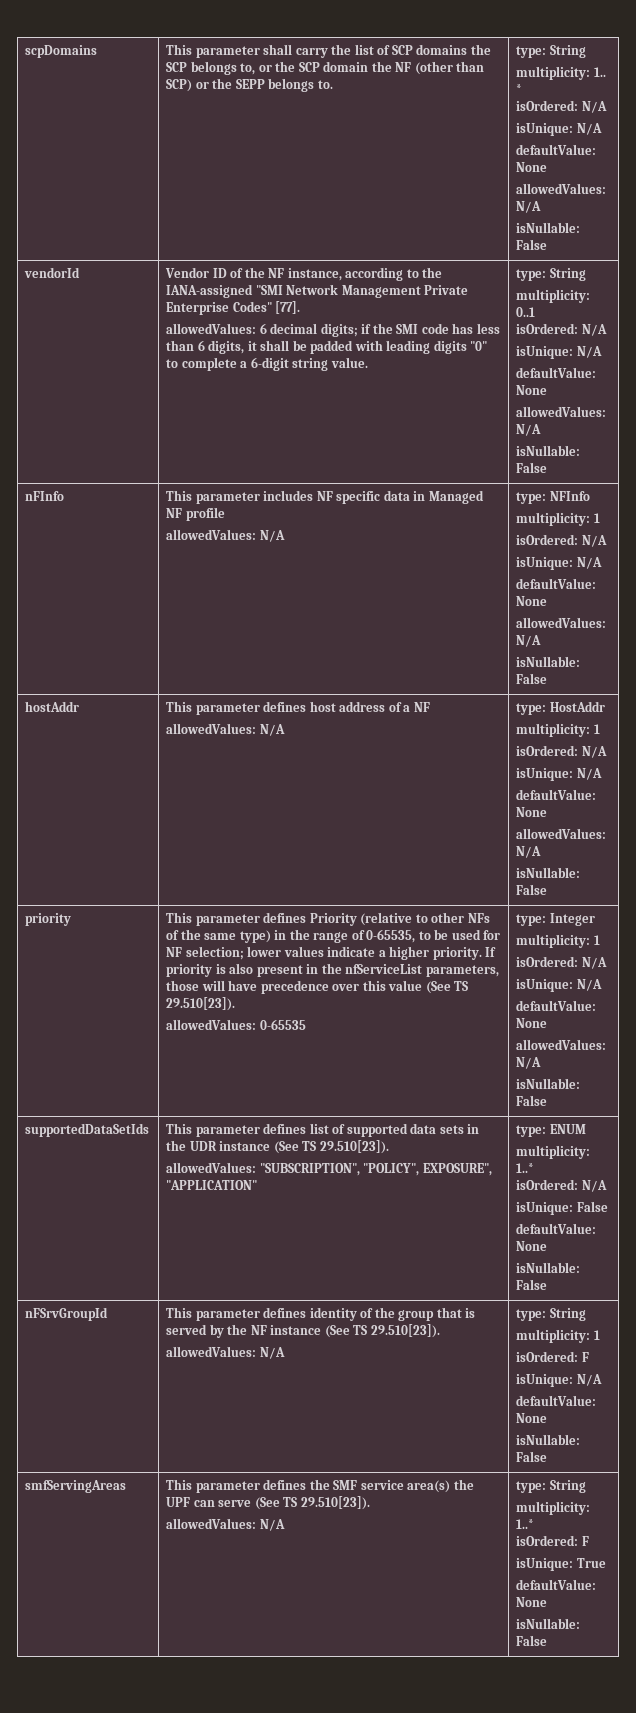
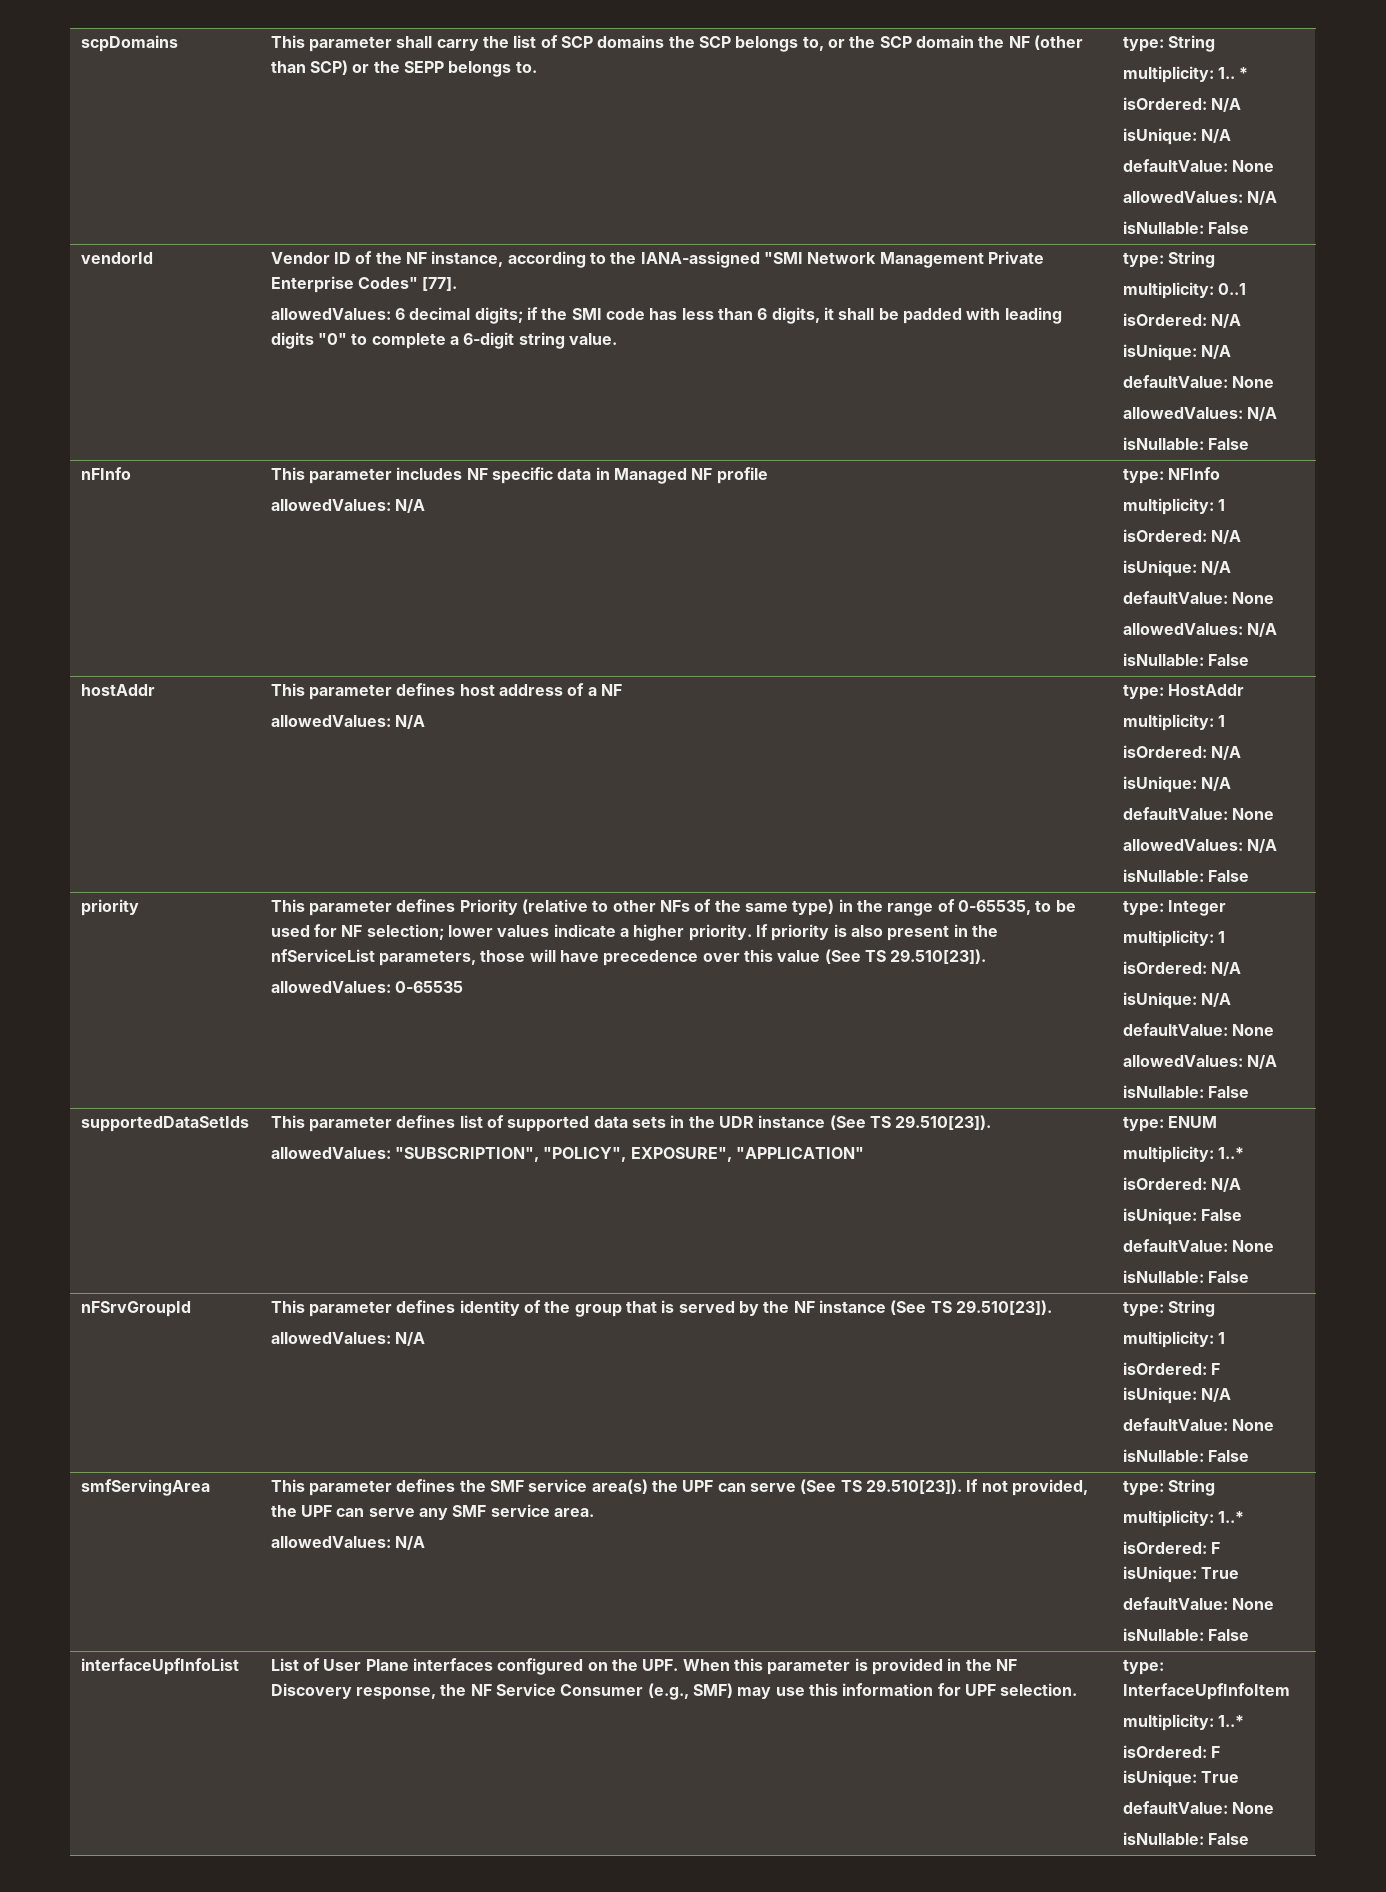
[25,1480,127,1493] smfServingAreas -> [80,1479,210,1496] smfServingArea
(370, 1503) none -> [966,1479,1088,1496] [270,1504,595,1520] If not provided, the UPF can serve any SMF service area.
(548, 1640) none -> [80,1658,239,1675] [270,1658,1017,1675] [270,1683,1078,1700] [1122,1659,1164,1675] [1122,1683,1290,1700] [1122,1714,1245,1731] [1122,1745,1221,1758] [1122,1770,1240,1787] [1122,1801,1275,1814] [1122,1832,1250,1845] // interfaceUpfInfoList | List of User Plane interfaces configured on the UPF. When this parameter is provided in the NF Discovery response, the NF Service Consumer (e.g., SMF) may use this information for UPF selection. | type: InterfaceUpfInfoItem // multiplicity: 1..* // isOrdered: F // isUnique: True // defaultValue: None // isNullable: False

